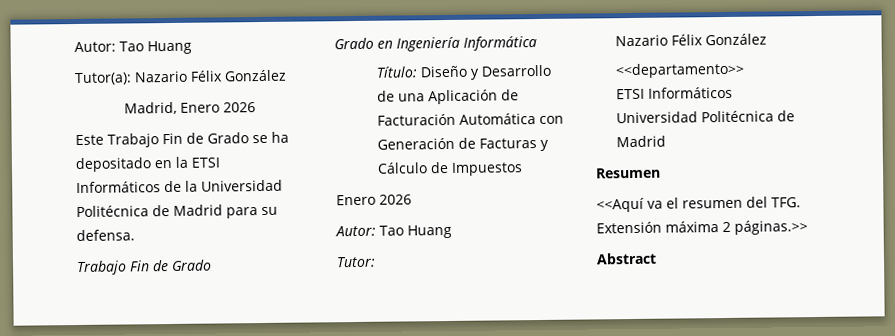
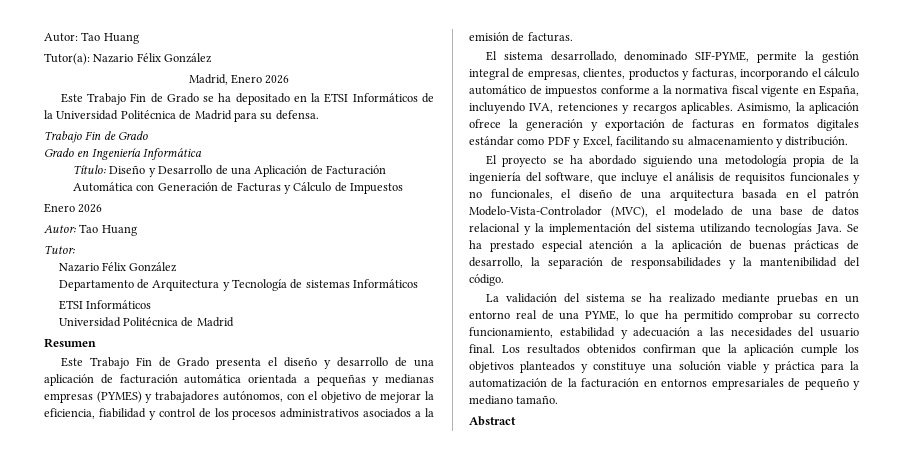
[615,62,746,79] <<departamento>> -> [58,279,419,291] Departamento de Arquitectura y Tecnología de sistemas Informáticos
[596,196,801,213] [596,220,808,235] <<Aquí va el resumen del TFG. Extensión máxima 2 páginas.>> -> [60,357,435,369] [44,374,434,386] [44,391,434,403] [44,408,434,420] [469,32,573,42] [485,51,859,63] [469,68,859,80] [469,85,859,97] [469,102,859,114] [469,119,859,131] [469,136,849,148] [485,155,859,167] [469,172,860,184] [469,189,859,201] [469,206,859,218] [469,223,859,235] [469,240,859,252] [469,257,860,269] [469,274,504,286] [485,293,859,305] [469,310,859,322] [469,327,859,339] [469,344,859,356] [469,361,859,373] [469,378,860,390] [469,395,559,405] Este Trabajo Fin de Grado presenta el diseño y desarrollo de una aplicación de facturación automática orientada a pequeñas y medianas empresas (PYMES) y trabajadores autónomos, con el objetivo de mejorar la eficiencia, fiabilidad y control de los procesos administrativos asociados a la emisión de facturas. // El sistema desarrollado, denominado SIF-PYME, permite la gestión integral de empresas, clientes, productos y facturas, incorporando el cálculo automático de impuestos conforme a la normativa fiscal vigente en España, incluyendo IVA, retenciones y recargos aplicables. Asimismo, la aplicación ofrece la generación y exportación de facturas en formatos digitales estándar como PDF y Excel, facilitando su almacenamiento y distribución. // El proyecto se ha abordado siguiendo una metodología propia de la ingeniería del software, que incluye el análisis de requisitos funcionales y no funcionales, el diseño de una arquitectura basada en el patrón Modelo-Vista-Controlador (MVC), el modelado de una base de datos relacional y la implementación del sistema utilizando tecnologías Java. Se ha prestado especial atención a la aplicación de buenas prácticas de desarrollo, la separación de responsabilidades y la mantenibilidad del código. // La validación del sistema se ha realizado mediante pruebas en un entorno real de una PYME, lo que ha permitido comprobar su correcto funcionamiento, estabilidad y adecuación a las necesidades del usuario final. Los resultados obtenidos confirman que la aplicación cumple los objetivos planteados y constituye una solución viable y práctica para la automatización de la facturación en entornos empresariales de pequeño y mediano tamaño.

